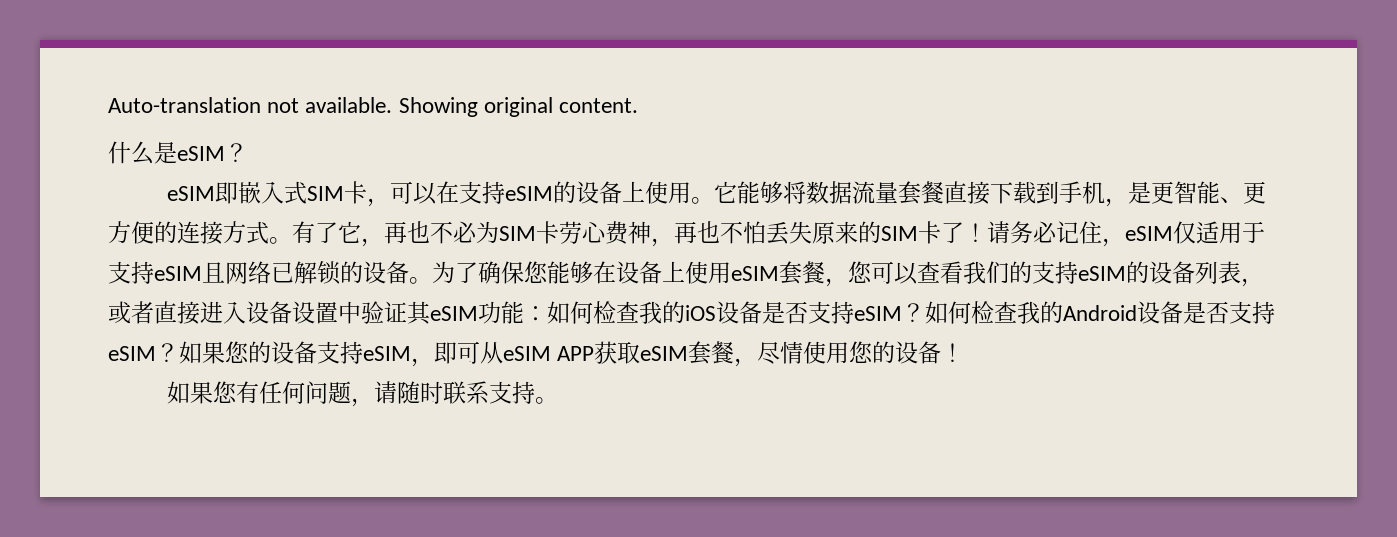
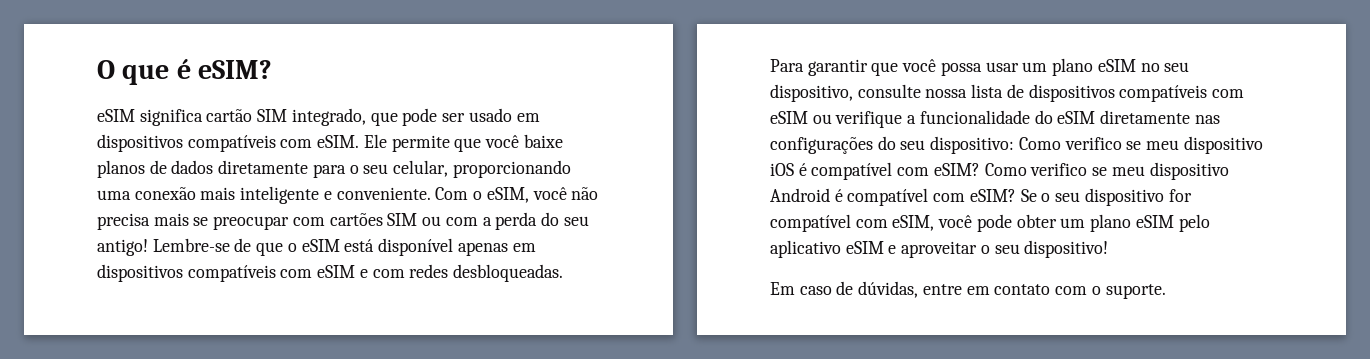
[108,97,639,117] [108,141,248,165] [167,181,1267,207] [108,221,1265,247] [108,261,1264,287] [108,301,1275,325] [108,341,965,367] [167,381,559,407] Auto-translation not available. Showing original content. // 什么是eSIM？ // eSIM即嵌入式SIM卡，可以在支持eSIM的设备上使用。它能够将数据流量套餐直接下载到手机，是更智能、更方便的连接方式。有了它，再也不必为SIM卡劳心费神，再也不怕丢失原来的SIM卡了！请务必记住，eSIM仅适用于支持eSIM且网络已解锁的设备。为了确保您能够在设备上使用eSIM套餐，您可以查看我们的支持eSIM的设备列表，或者直接进入设备设置中验证其eSIM功能：如何检查我的iOS设备是否支持eSIM？如何检查我的Android设备是否支持eSIM？如果您的设备支持eSIM，即可从eSIM APP获取eSIM套餐，尽情使用您的设备！ // 如果您有任何问题，请随时联系支持。 -> [97,59,273,85] [97,108,540,126] [97,134,563,152] [97,160,571,178] [97,186,599,204] [97,212,589,230] [97,238,536,256] [97,264,564,282] [770,58,1190,76] [770,84,1245,102] [770,110,1220,128] [770,136,1263,154] [770,162,1229,180] [770,188,1192,206] [770,214,1210,232] [770,240,1109,258] [770,281,1166,299] O que é eSIM? // eSIM significa cartão SIM integrado, que pode ser usado em dispositivos compatíveis com eSIM. Ele permite que você baixe planos de dados diretamente para o seu celular, proporcionando uma conexão mais inteligente e conveniente. Com o eSIM, você não precisa mais se preocupar com cartões SIM ou com a perda do seu antigo! Lembre-se de que o eSIM está disponível apenas em dispositivos compatíveis com eSIM e com redes desbloqueadas. Para garantir que você possa usar um plano eSIM no seu dispositivo, consulte nossa lista de dispositivos compatíveis com eSIM ou verifique a funcionalidade do eSIM diretamente nas configurações do seu dispositivo: Como verifico se meu dispositivo iOS é compatível com eSIM? Como verifico se meu dispositivo Android é compatível com eSIM? Se o seu dispositivo for compatível com eSIM, você pode obter um plano eSIM pelo aplicativo eSIM e aproveitar o seu dispositivo! // Em caso de dúvidas, entre em contato com o suporte.

